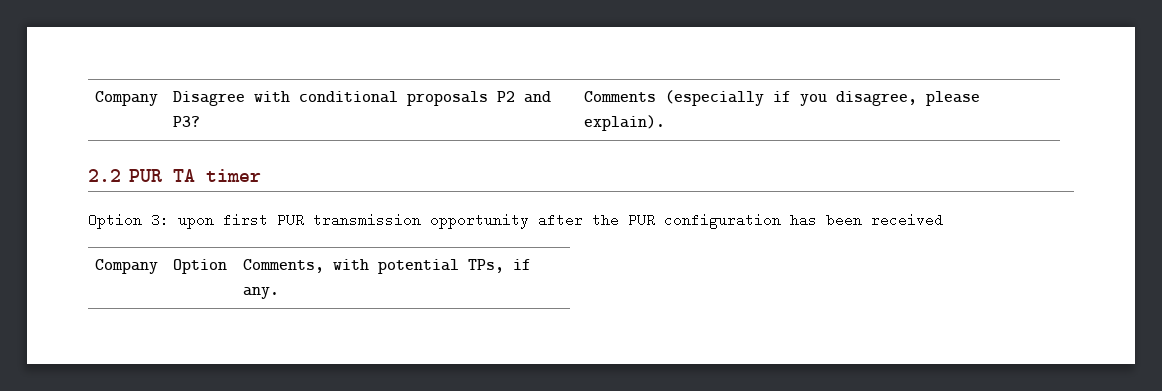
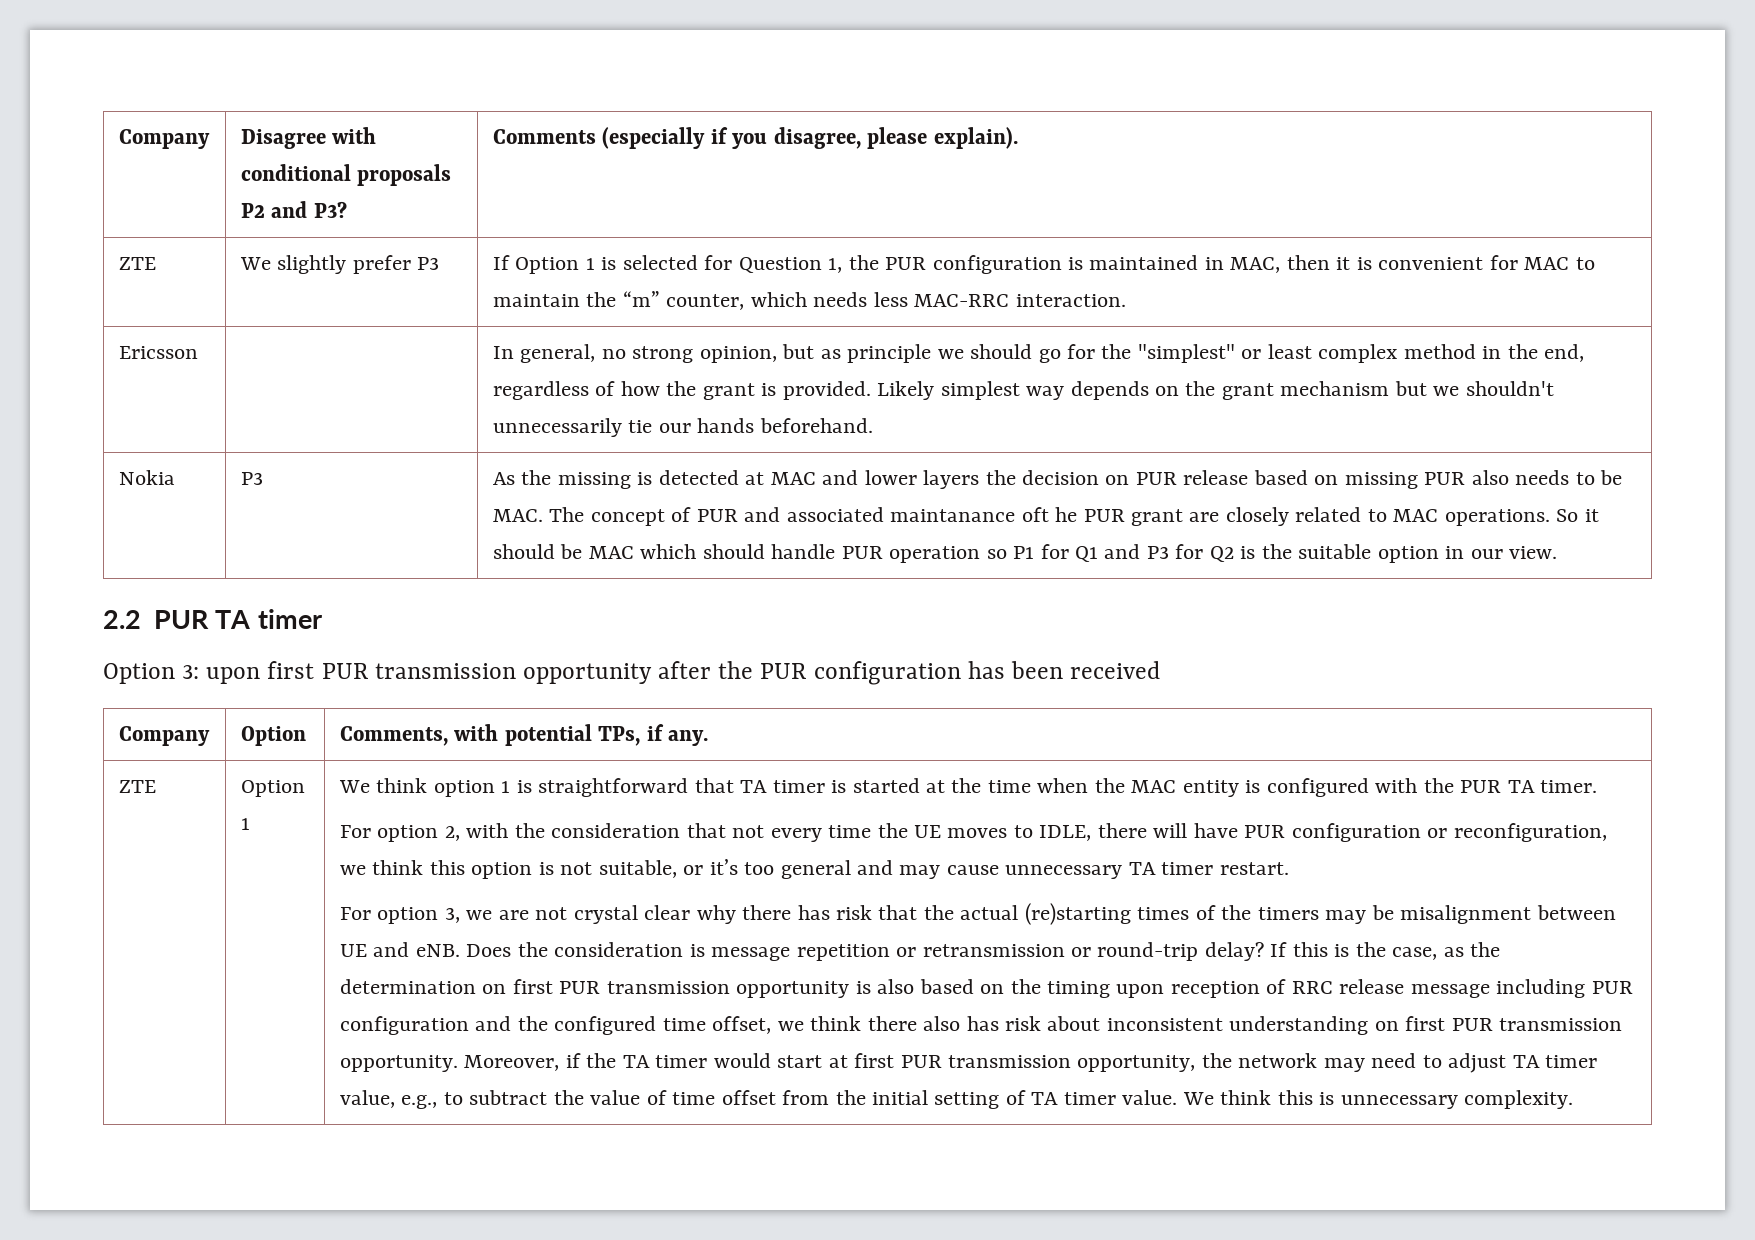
(666, 123) none -> [118,257,156,270] [239,255,440,274] [492,255,1595,274] [492,291,1126,310] [118,346,198,359] [492,344,1585,363] [492,381,1554,400] [492,418,873,437] [118,470,175,485] [240,472,263,485] [492,470,1623,489] [492,507,1599,526] [492,544,1558,563] // ZTE | We slightly prefer P3 | If Option 1 is selected for Question 1, the PUR configuration is maintained in MAC, then it is convenient for MAC to maintain the “m” counter, which needs less MAC-RRC interaction. // Ericsson | | In general, no strong opinion, but as principle we should go for the "simplest" or least complex method in the end, regardless of how the grant is provided. Likely simplest way depends on the grant mechanism but we shouldn't unnecessarily tie our hands beforehand. // Nokia | P3 | As the missing is detected at MAC and lower layers the decision on PUR release based on missing PUR also needs to be MAC. The concept of PUR and associated maintanance oft he PUR grant are closely related to MAC operations. So it should be MAC which should handle PUR operation so P1 for Q1 and P3 for Q2 is the suitable option in our view.
(280, 292) none -> [118,780,156,793] [240,780,305,797] [240,818,250,830] [338,778,1598,797] [339,823,1607,842] [339,859,1289,879] [339,903,1616,925] [339,942,1501,961] [339,979,1633,998] [339,1016,1623,1035] [339,1053,1598,1073] [339,1090,1574,1109] // ZTE | Option 1 | We think option 1 is straightforward that TA timer is started at the time when the MAC entity is configured with the PUR TA timer. // For option 2, with the consideration that not every time the UE moves to IDLE, there will have PUR configuration or reconfiguration, we think this option is not suitable, or it’s too general and may cause unnecessary TA timer restart. // For option 3, we are not crystal clear why there has risk that the actual (re)starting times of the timers may be misalignment between UE and eNB. Does the consideration is message repetition or retransmission or round-trip delay? If this is the case, as the determination on first PUR transmission opportunity is also based on the timing upon reception of RRC release message including PUR configuration and the configured time offset, we think there also has risk about inconsistent understanding on first PUR transmission opportunity. Moreover, if the TA timer would start at first PUR transmission opportunity, the network may need to adjust TA timer value, e.g., to subtract the value of time offset from the initial setting of TA timer value. We think this is unnecessary complexity.

